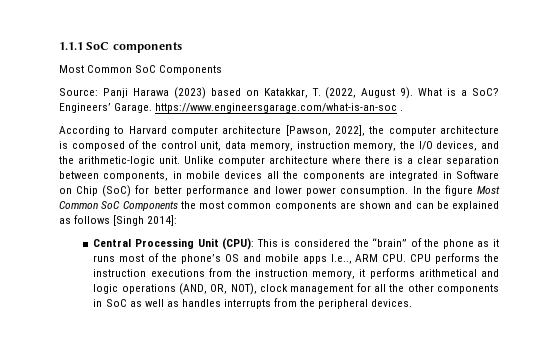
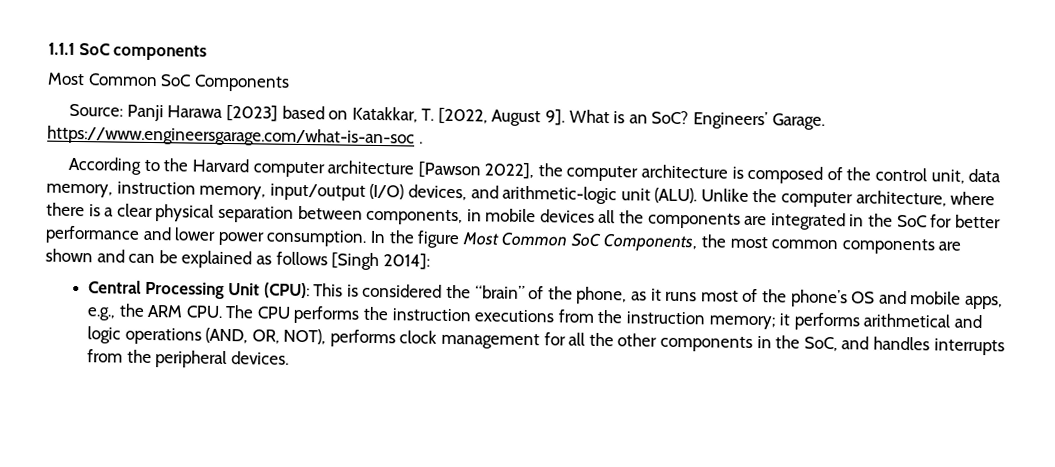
[173,87,206,99] (2023) -> [225,104,278,122] [2023]
[325,87,414,99] (2022, August 9). -> [437,107,566,127] [2022, August 9].
[461,90,468,96] a -> [628,114,648,124] an
(125, 130) none -> [163,158,189,172] the
[285,125,331,136] [Pawson, -> [417,161,481,179] [Pawson
[399,141,499,151] [59,156,328,166] the I/O devices, and the arithmetic-logic unit. Unlike computer architecture -> [269,183,947,208] input/output (I/O) devices, and arithmetic-logic unit (ALU). Unlike the computer architecture,
(442, 160) none -> [155,204,215,222] physical
[456,170,500,179] [59,185,132,197] Software on Chip (SoC) -> [868,213,927,228] the SoC
[122,201,178,211] Components -> [603,233,699,253] Components,
[442,239,474,249] phone -> [576,286,628,305] phone,
[302,254,352,264] apps I.e.., -> [964,295,1003,310] [86,303,145,321] apps, e.g., the
(407, 258) none -> [225,305,255,319] The
[312,270,356,279] memory, -> [708,315,776,330] memory;
(257, 289) none -> [329,329,396,348] performs
[105,299,179,307] SoC as well as -> [775,335,870,352] the SoC, and

